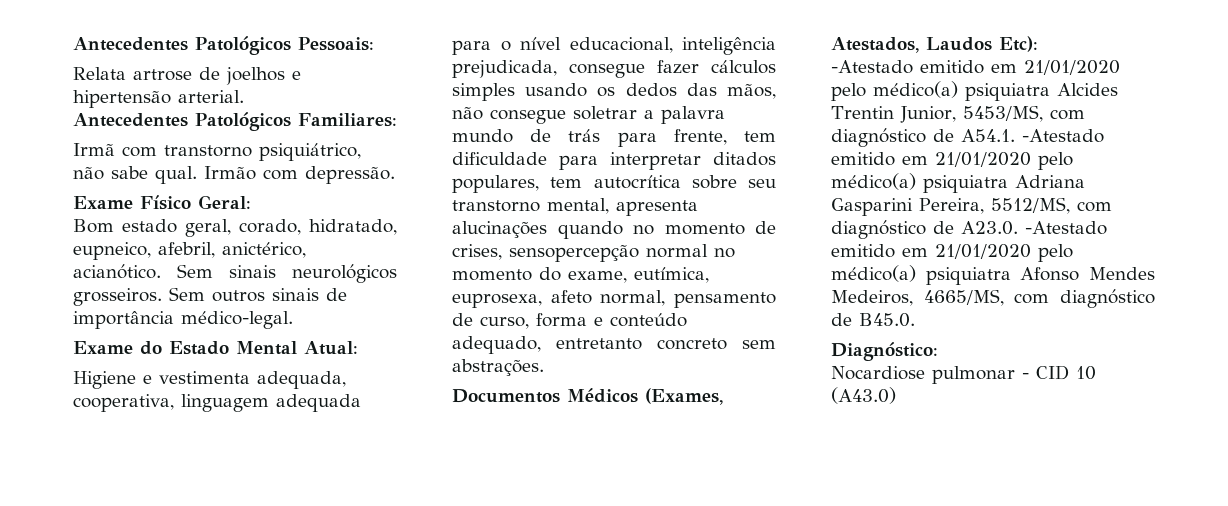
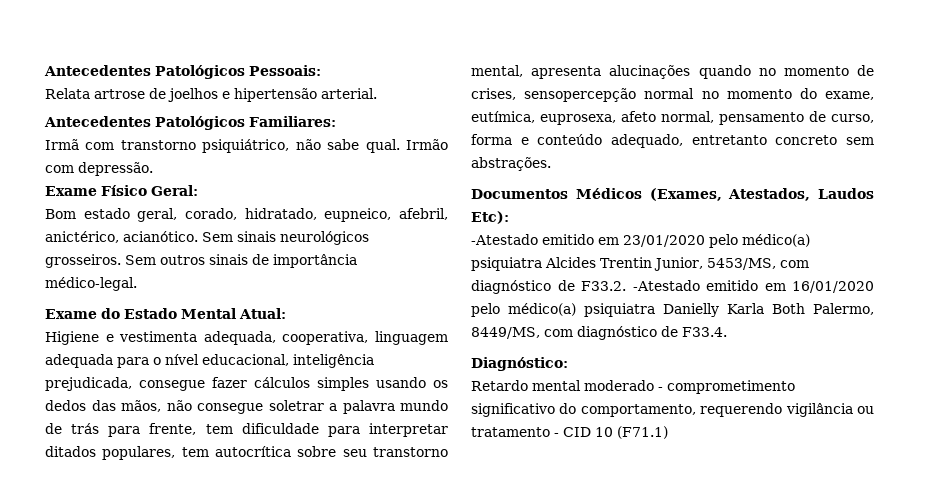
[1024,60,1120,75] 21/01/2020 -> [623,235,705,247] 23/01/2020
[961,129,1104,143] [831,152,1073,170] [831,173,1085,193] [831,197,1112,216] [831,220,1107,239] [831,244,1073,262] [831,265,1155,285] [831,289,1155,308] [831,313,915,327] [831,342,938,361] [831,366,1015,384] A54.1. -Atestado emitido em 21/01/2020 pelo médico(a) psiquiatra Adriana Gasparini Pereira, 5512/MS, com diagnóstico de A23.0. -Atestado emitido em 21/01/2020 pelo médico(a) psiquiatra Afonso Mendes Medeiros, 4665/MS, com diagnóstico de B45.0. // Diagnóstico: // Nocardiose pulmonar -> [581,280,874,293] [471,303,874,317] [471,326,727,340] [471,357,568,371] [471,380,795,394] [471,403,874,417] [471,427,550,437] F33.2. -Atestado emitido em 16/01/2020 pelo médico(a) psiquiatra Danielly Karla Both Palermo, 8449/MS, com diagnóstico de F33.4. // Diagnóstico: // Retardo mental moderado - comprometimento significativo do comportamento, requerendo vigilância ou tratamento
[831,387,896,404] (A43.0) -> [617,426,668,439] (F71.1)

